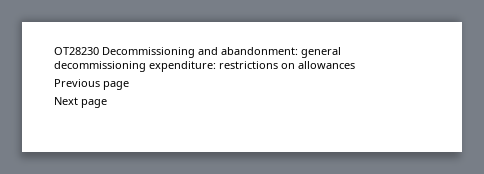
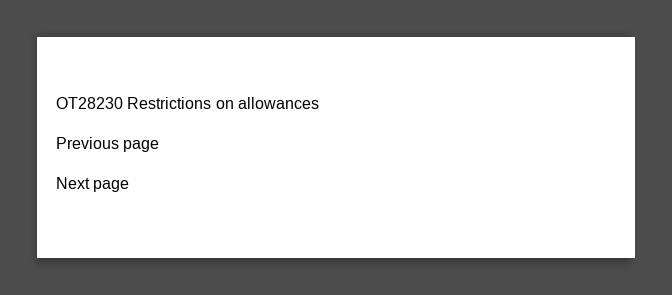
[102,47,341,58] [54,61,278,72] Decommissioning and abandonment: general decommissioning expenditure: restrictions -> [127,97,212,109] Restrictions

